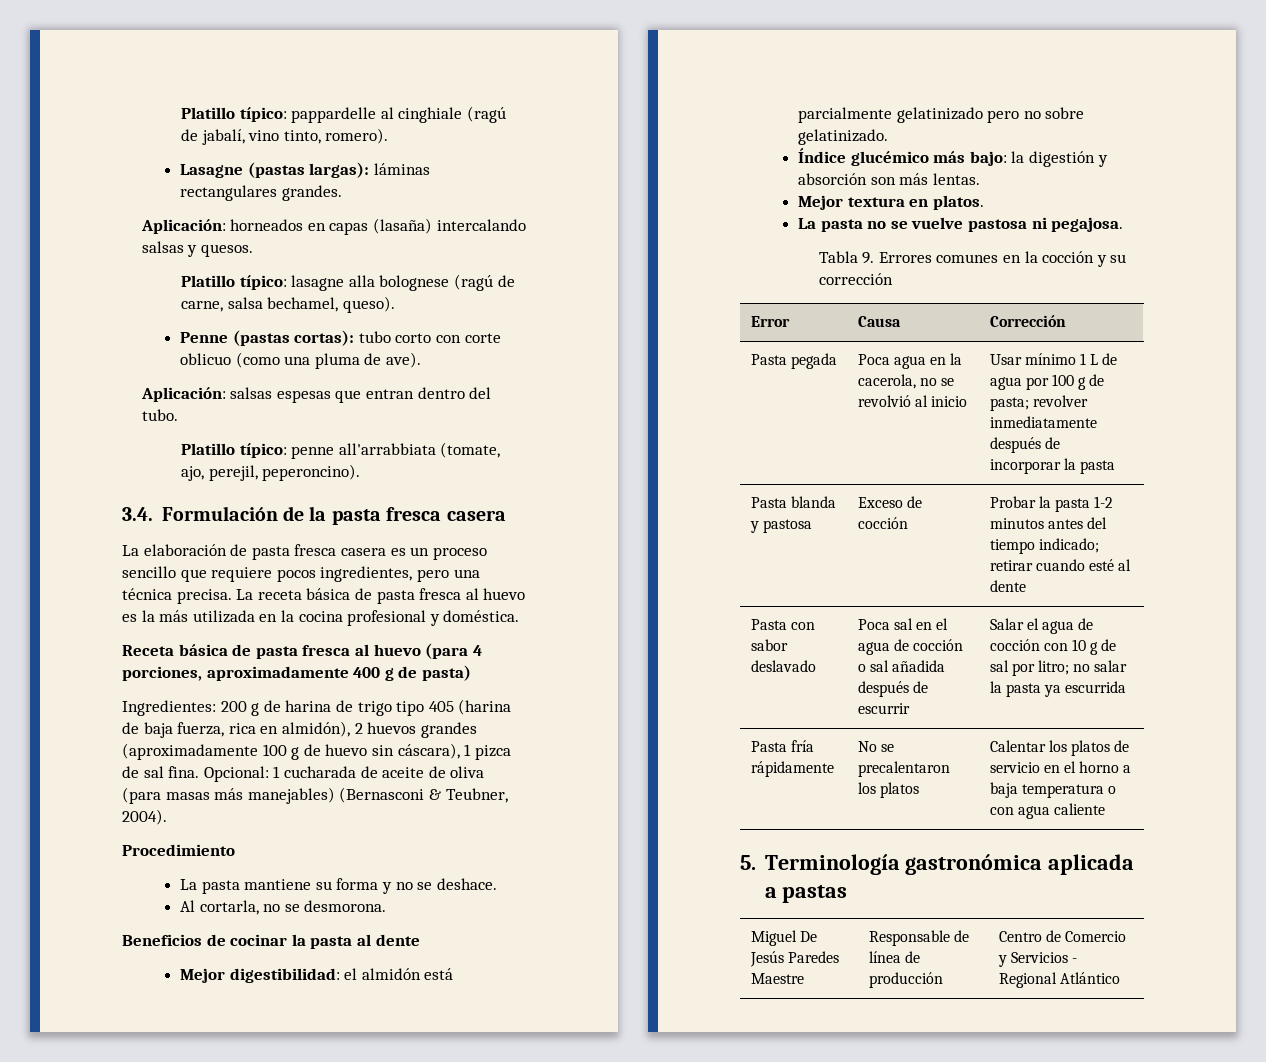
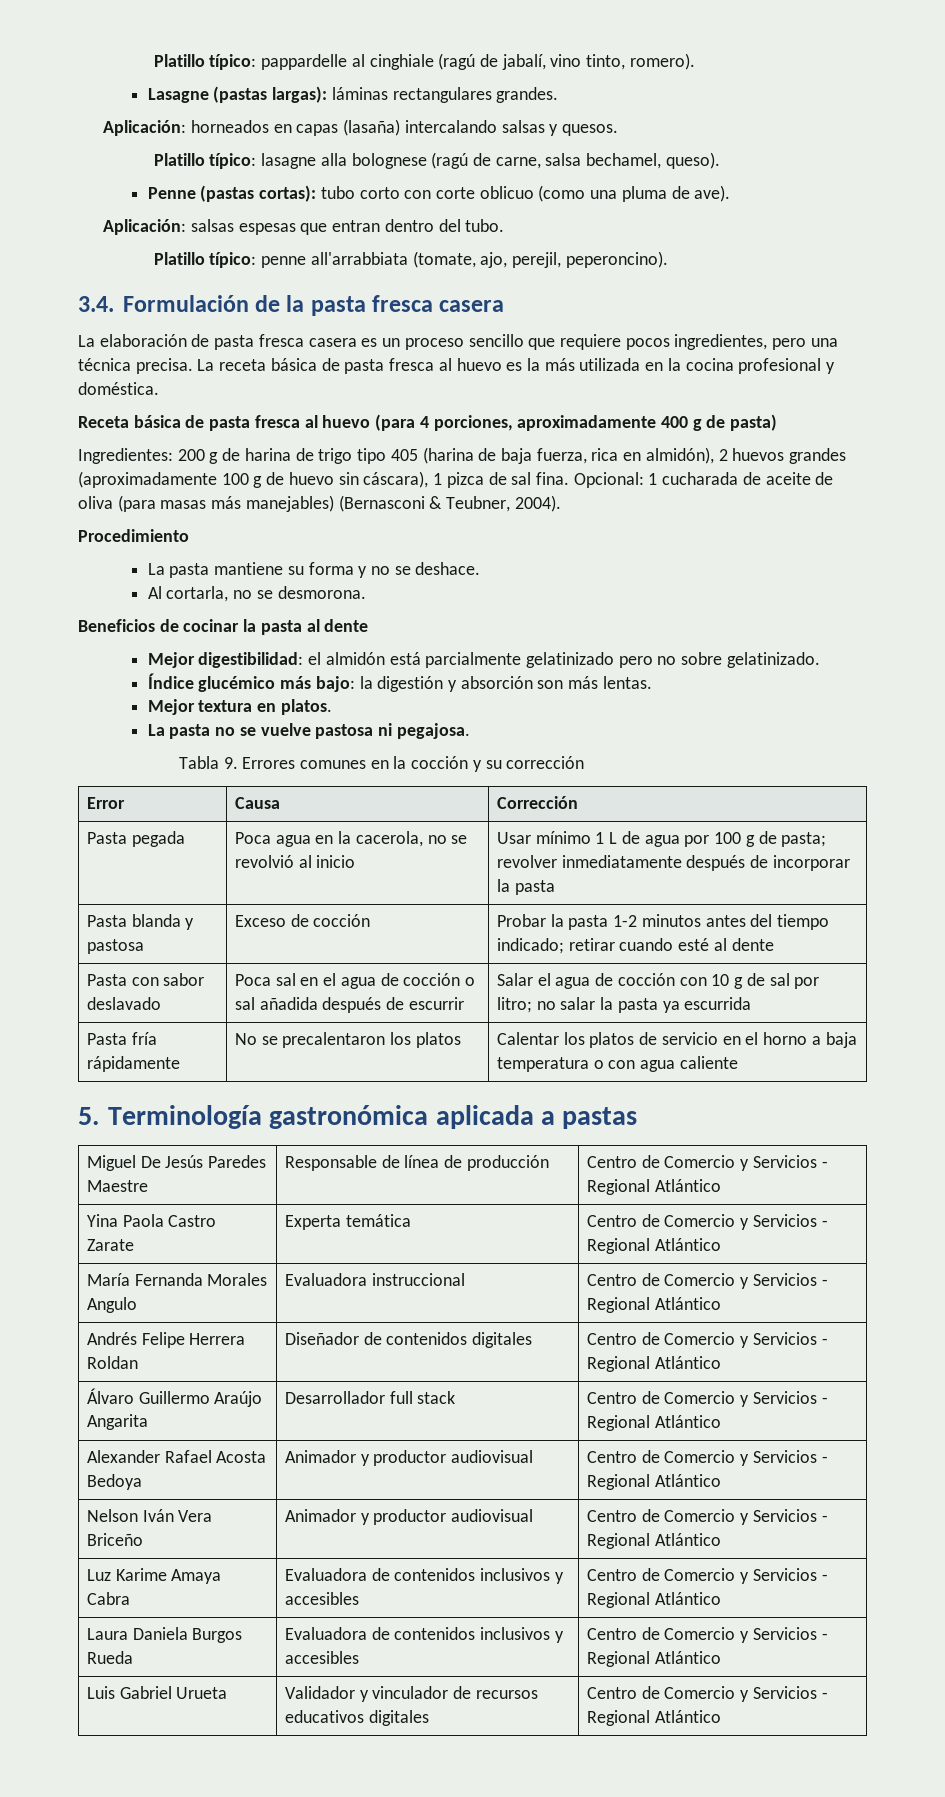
(1120, 978) none -> [87,1214,217,1227] [87,1239,135,1251] [285,1214,411,1230] [587,1214,828,1230] [587,1238,721,1254] [87,1273,268,1286] [87,1297,138,1313] [285,1273,465,1286] [587,1273,828,1289] [587,1297,721,1313] [87,1332,246,1348] [87,1356,139,1369] [285,1332,533,1348] [587,1332,828,1348] [587,1356,721,1372] [87,1388,263,1407] [87,1414,149,1430] [285,1391,456,1404] [587,1391,828,1407] [587,1415,721,1431] [87,1450,267,1463] [87,1474,143,1490] [285,1450,534,1466] [587,1450,828,1466] [587,1474,721,1490] [87,1509,213,1522] [87,1533,144,1546] [285,1509,534,1525] [587,1509,828,1525] [587,1533,721,1549] [87,1568,222,1584] [87,1592,131,1605] [285,1568,564,1584] [285,1592,360,1605] [587,1568,828,1584] [587,1592,721,1608] [87,1627,243,1643] [87,1651,134,1664] [285,1627,564,1643] [285,1651,360,1664] [587,1627,828,1643] [587,1651,721,1667] [87,1686,228,1699] [285,1686,538,1702] [285,1710,429,1726] [587,1686,828,1702] [587,1710,721,1726] // Yina Paola Castro Zarate | Experta temática | Centro de Comercio y Servicios - Regional Atlántico // María Fernanda Morales Angulo | Evaluadora instruccional | Centro de Comercio y Servicios - Regional Atlántico // Andrés Felipe Herrera Roldan | Diseñador de contenidos digitales | Centro de Comercio y Servicios - Regional Atlántico // Álvaro Guillermo Araújo Angarita | Desarrollador full stack | Centro de Comercio y Servicios - Regional Atlántico // Alexander Rafael Acosta Bedoya | Animador y productor audiovisual | Centro de Comercio y Servicios - Regional Atlántico // Nelson Iván Vera Briceño | Animador y productor audiovisual | Centro de Comercio y Servicios - Regional Atlántico // Luz Karime Amaya Cabra | Evaluadora de contenidos inclusivos y accesibles | Centro de Comercio y Servicios - Regional Atlántico // Laura Daniela Burgos Rueda | Evaluadora de contenidos inclusivos y accesibles | Centro de Comercio y Servicios - Regional Atlántico // Luis Gabriel Urueta | Validador y vinculador de recursos educativos digitales | Centro de Comercio y Servicios - Regional Atlántico

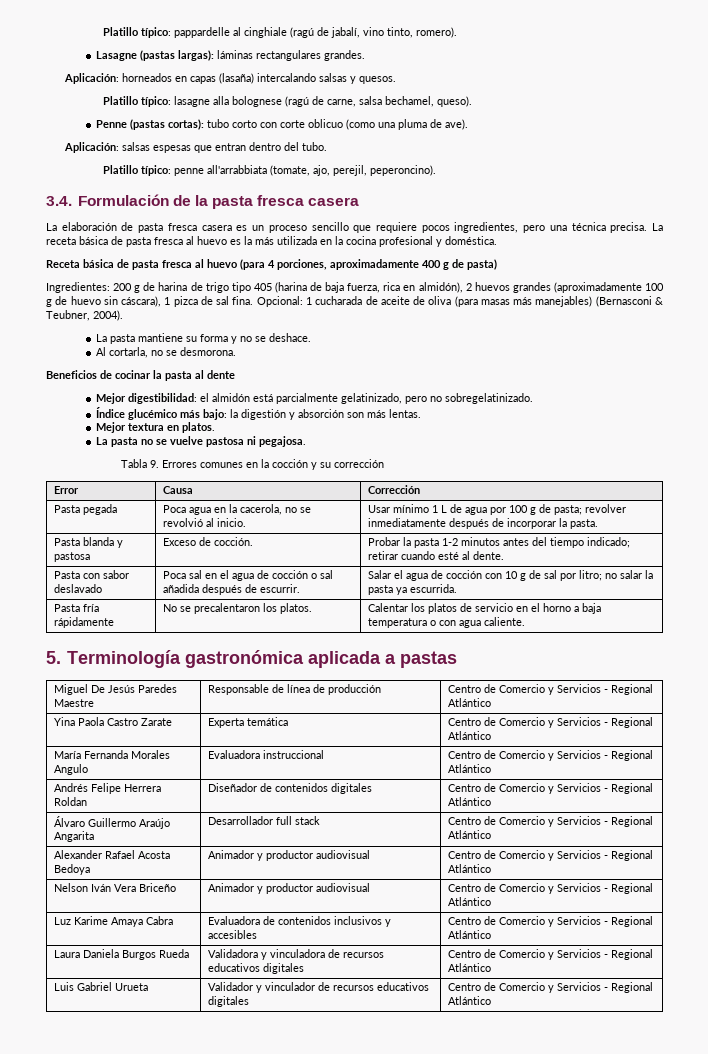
[78,529,189,542] // Procedimiento -> (123, 315) none
[526,652,615,668] gelatinizado -> [340,393,402,404] gelatinizado,
[681,652,820,668] sobre gelatinizado. -> [444,393,533,404] sobregelatinizado.
[316,855,356,868] inicio -> [217,518,247,527] inicio.
[514,880,555,895] pasta -> [570,519,599,529] pasta.
[313,914,371,927] cocción -> [214,537,254,546] cocción.
[731,938,774,951] dente -> [473,551,505,560] dente.
[408,997,464,1010] escurrir -> [260,584,301,593] escurrir.
[684,997,752,1010] escurrida -> [410,584,458,593] escurrida.
[415,1032,461,1048] platos -> [280,603,313,614] platos.
[679,1056,738,1069] caliente -> [484,617,526,626] caliente.
[285,1627,564,1643] [285,1651,360,1664] Evaluadora de contenidos inclusivos y accesibles -> [208,949,385,960] [208,963,305,974] Validadora y vinculadora de recursos educativos digitales

